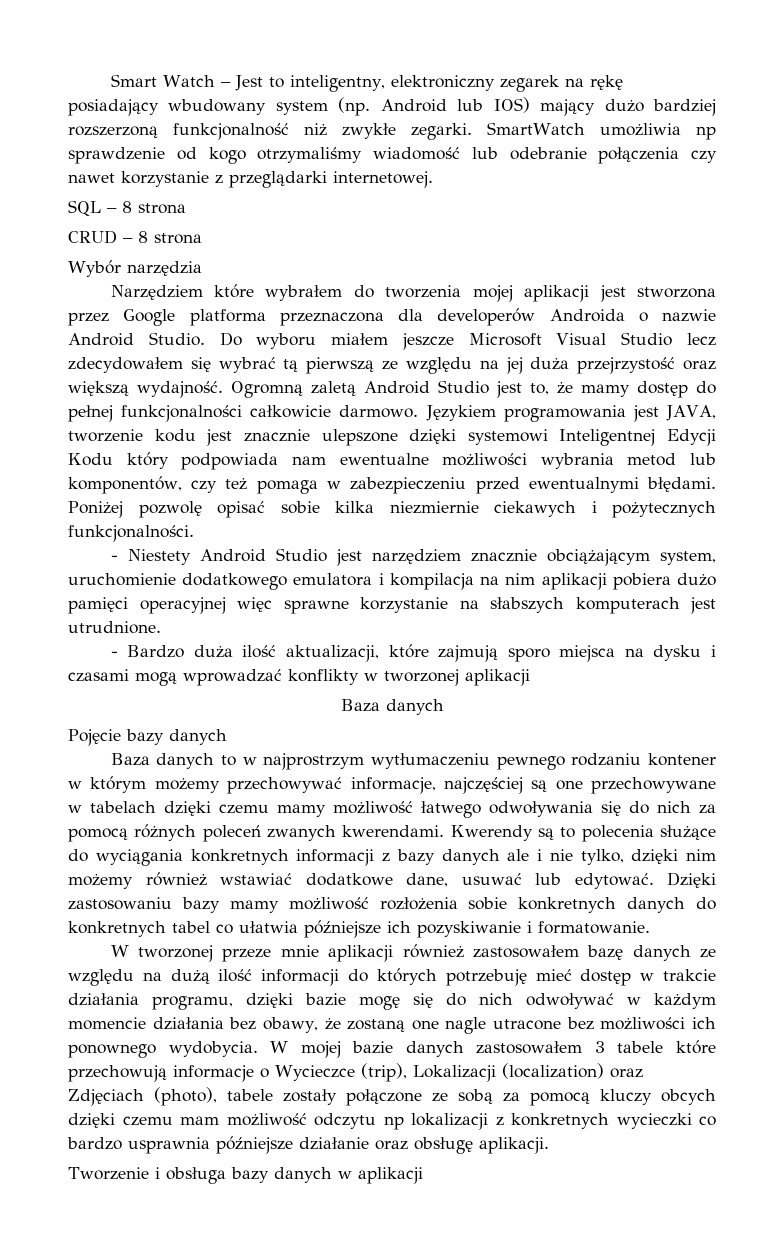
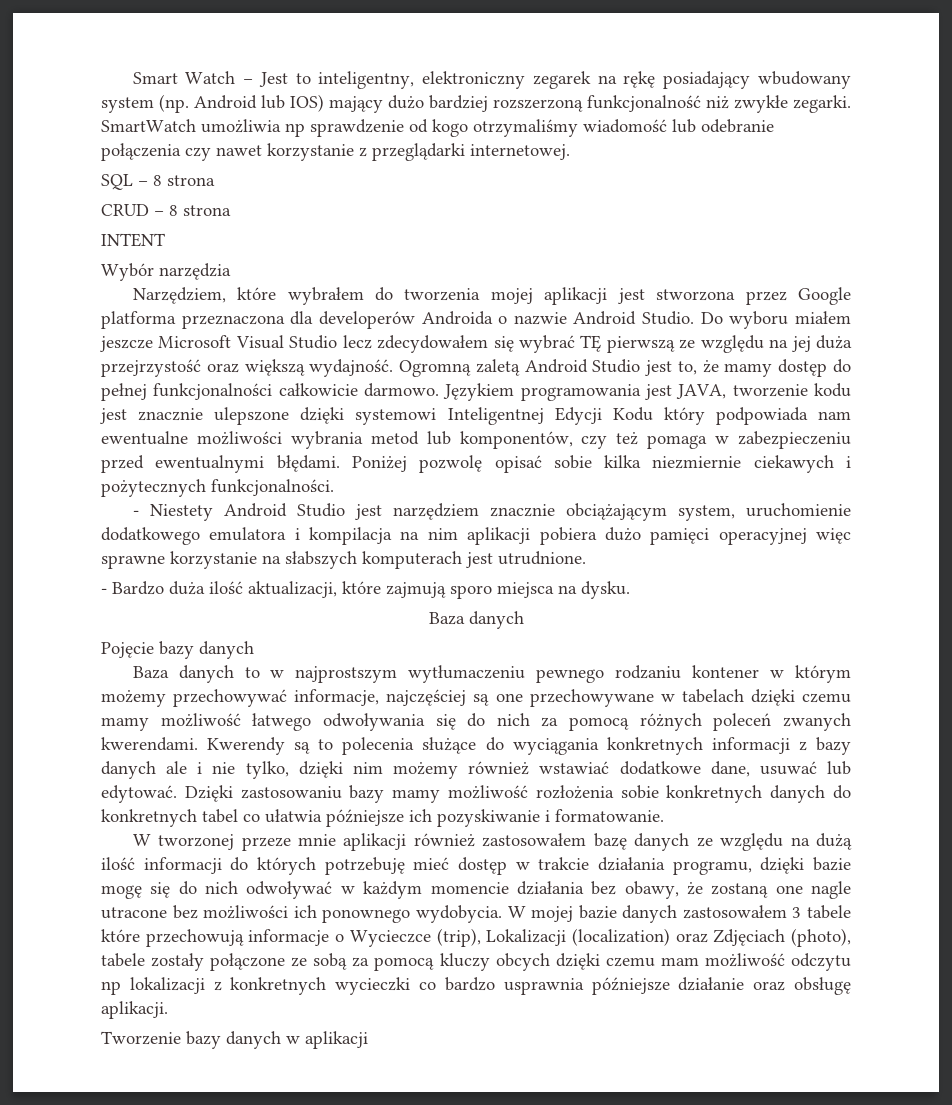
(202, 238) none -> [101,233,165,247] // INTENT
[110,285,203,300] Narzędziem -> [132,287,226,304] Narzędziem,
[283,359,299,372] tą -> [580,335,602,352] TĘ
[653,645,716,661] [68,669,530,686] dysku i czasami mogą wprowadzać konflikty w tworzonej aplikacji -> [581,581,630,599] dysku.
[263,753,365,770] najprostrzym -> [295,666,398,683] najprostszym
[154,1167,226,1184] i obsługa -> (181, 1038) none

